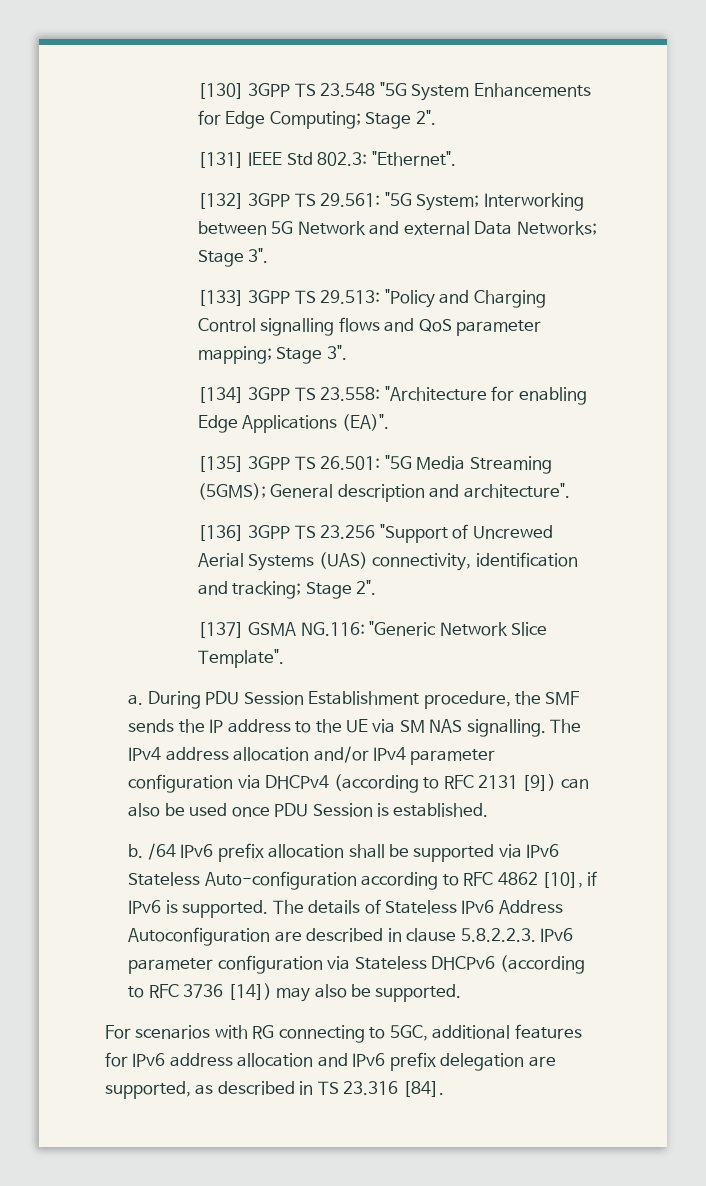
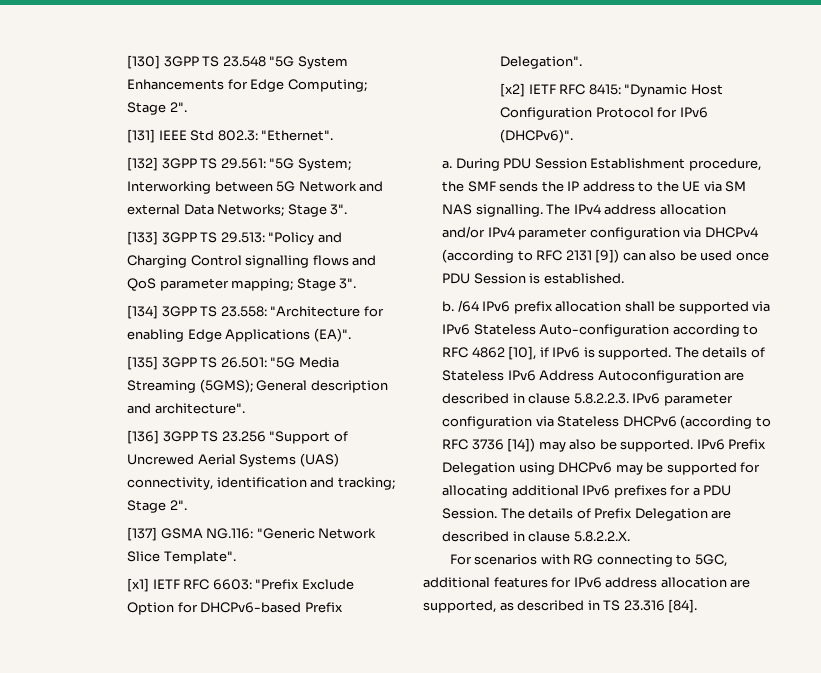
(284, 658) none -> [127,578,354,592] [127,602,343,615] [500,56,583,69] [500,83,723,97] [500,107,708,120] [500,129,574,143] // [x1] IETF RFC 6603: "Prefix Exclude Option for DHCPv6-based Prefix Delegation". // [x2] IETF RFC 8415: "Dynamic Host Configuration Protocol for IPv6 (DHCPv6)".
(462, 993) none -> [696,439,767,450] [442,462,761,475] [442,485,732,498] [442,508,732,521] [442,531,630,542] IPv6 Prefix Delegation using DHCPv6 may be supported for allocating additional IPv6 prefixes for a PDU Session. The details of Prefix Delegation are described in clause 5.8.2.2.X.
[317,1052,525,1071] and IPv6 prefix delegation -> (727, 582) none

